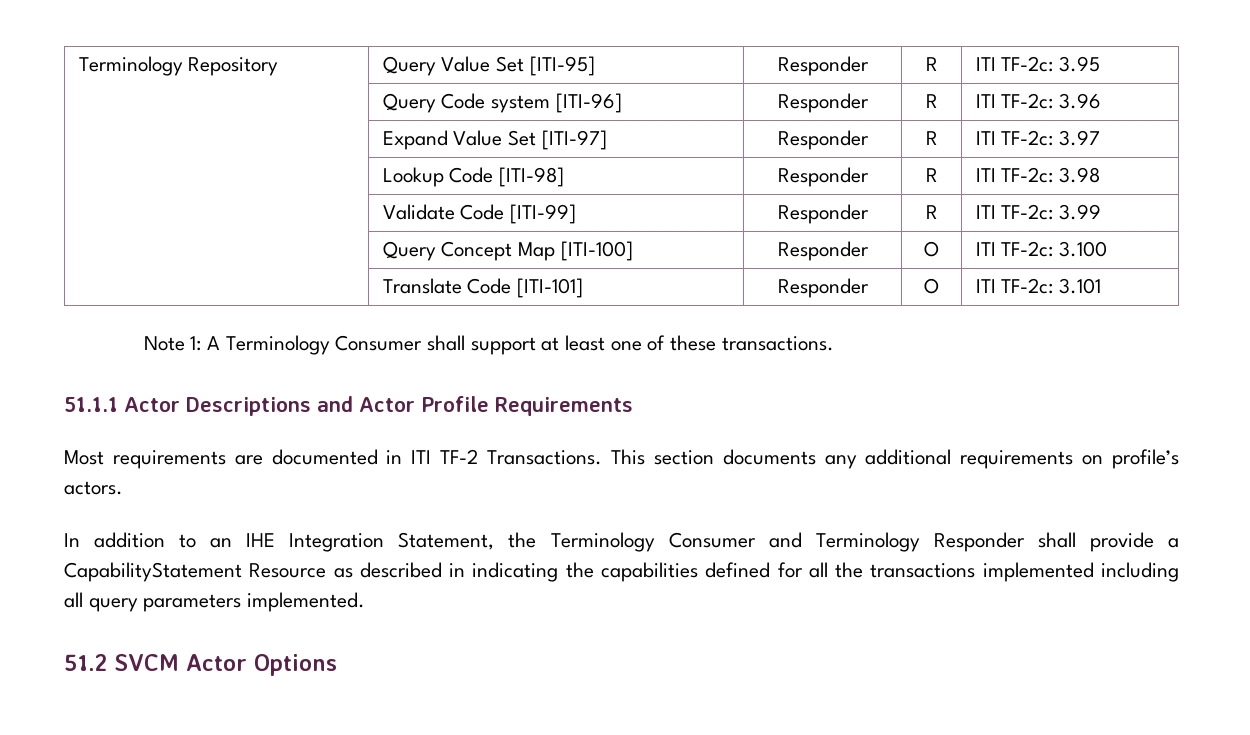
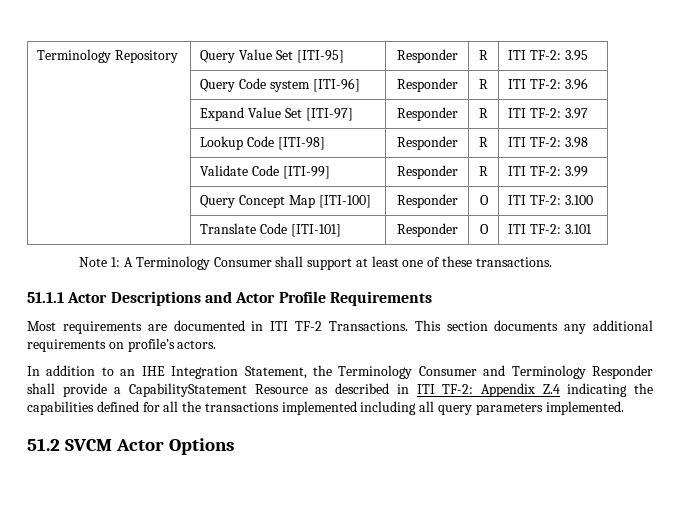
[1001,56,1054,72] TF-2c: -> [530,50,562,60] TF-2:
[1001,93,1054,109] TF-2c: -> [530,79,562,89] TF-2:
[1001,130,1054,146] TF-2c: -> [530,108,562,118] TF-2:
[1001,167,1054,183] TF-2c: -> [530,137,562,147] TF-2:
[1001,204,1054,220] TF-2c: -> [530,166,562,176] TF-2:
[1001,241,1054,257] TF-2c: -> [530,195,562,205] TF-2:
[1001,278,1054,294] TF-2c: -> [530,224,562,234] TF-2:
(466, 570) none -> [416,383,560,397] ITI TF-2: Appendix Z.4

